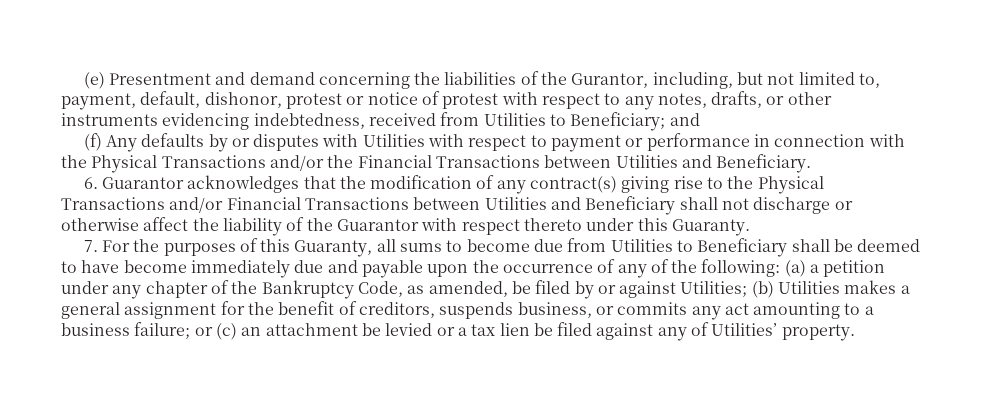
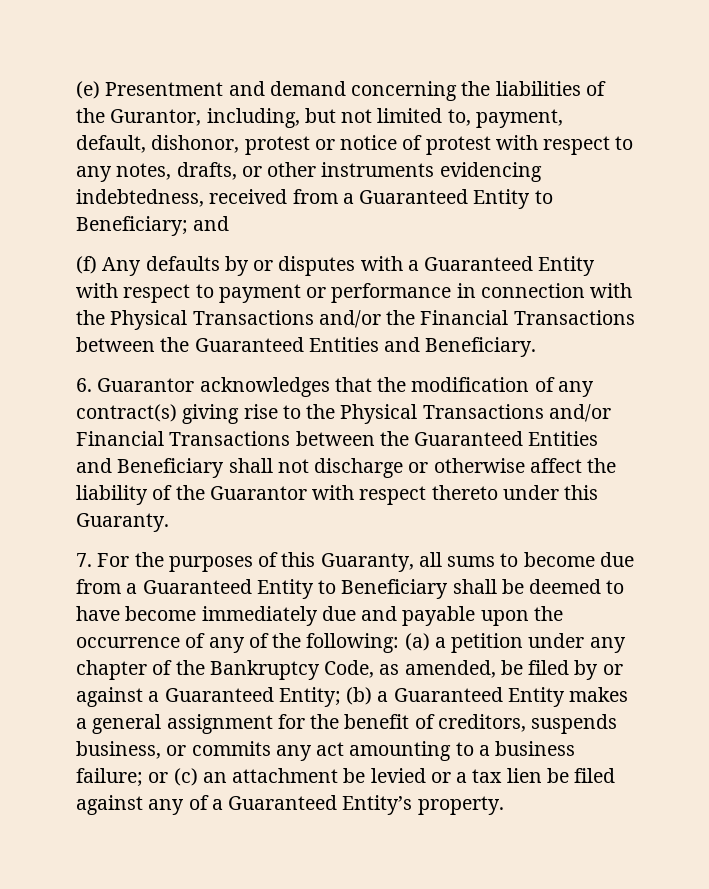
[483,113,546,126] Utilities -> [342,189,531,209] a Guaranteed Entity
[362,134,425,147] Utilities -> [407,256,596,276] a Guaranteed Entity
[615,155,678,168] Utilities -> [160,337,379,352] the Guaranteed Entities
[484,197,547,210] Utilities -> [379,431,599,446] the Guaranteed Entities
[610,239,673,252] Utilities -> [126,579,314,599] a Guaranteed Entity
[680,281,841,298] Utilities; (b) Utilities -> [148,687,565,707] a Guaranteed Entity; (b) a Guaranteed Entity
[711,323,778,336] Utilities’ -> [211,795,413,815] a Guaranteed Entity’s

